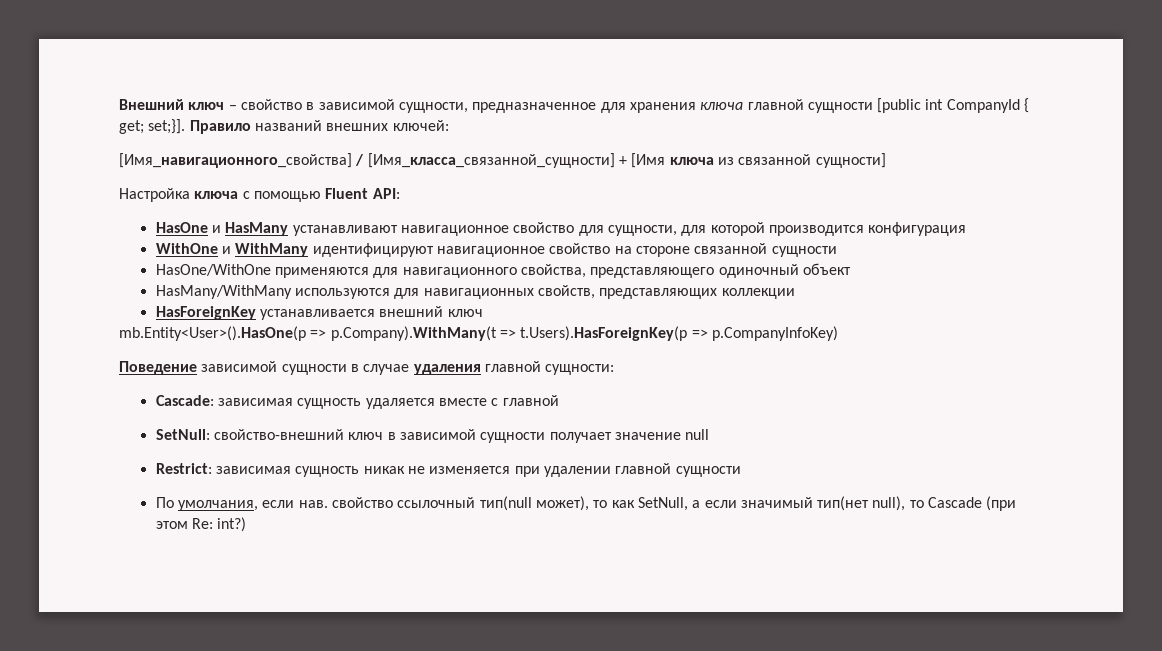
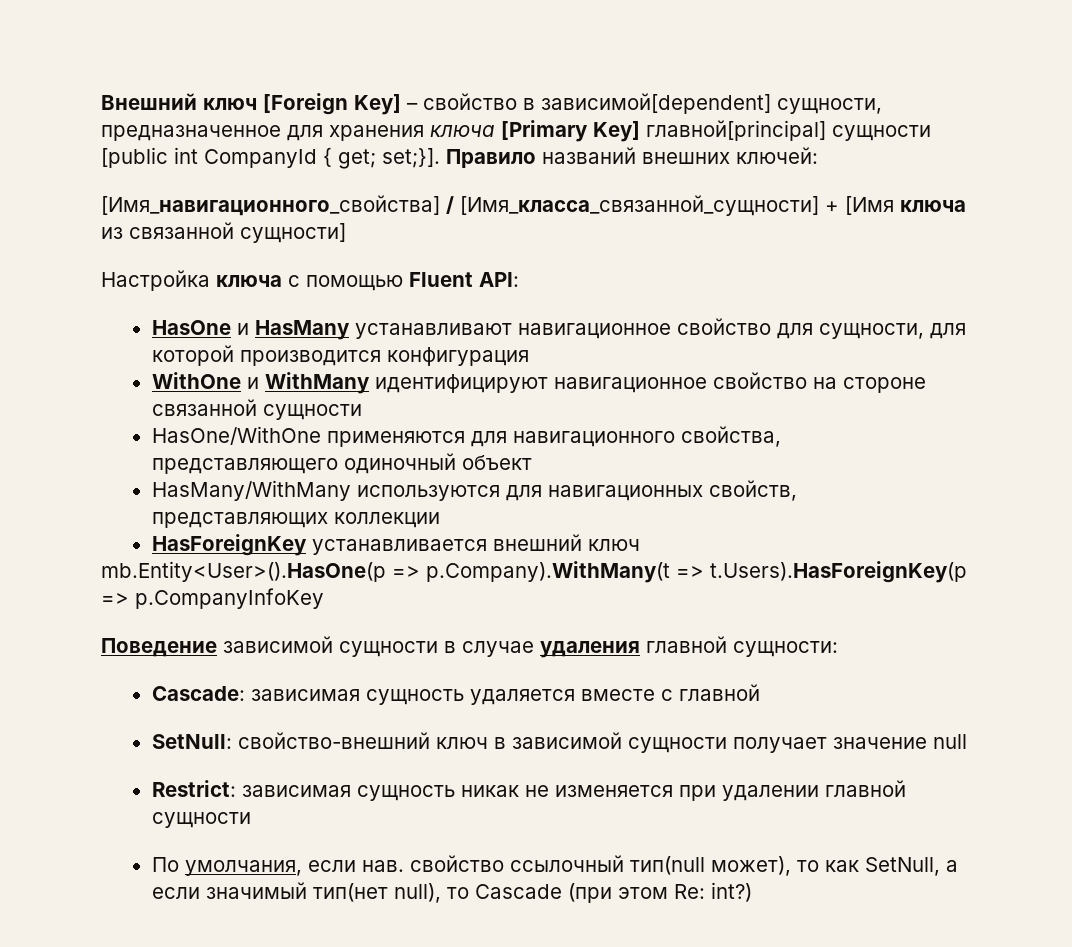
(225, 106) none -> [263,93,401,115] [Foreign Key]
[318,99,395,110] зависимой -> [541,93,771,114] зависимой[dependent]
[747,99,804,110] главной -> [501,120,826,142] [Primary Key] главной[principal]
[711,326,838,341] p.CompanyInfoKey) -> [135,588,324,609] p.CompanyInfoKey

